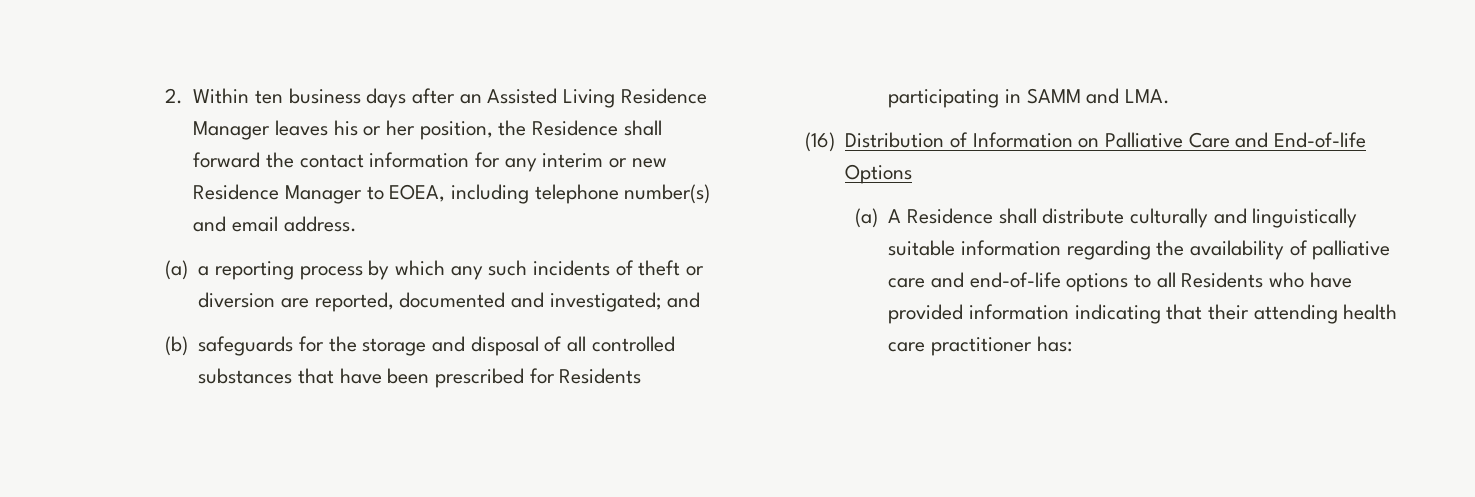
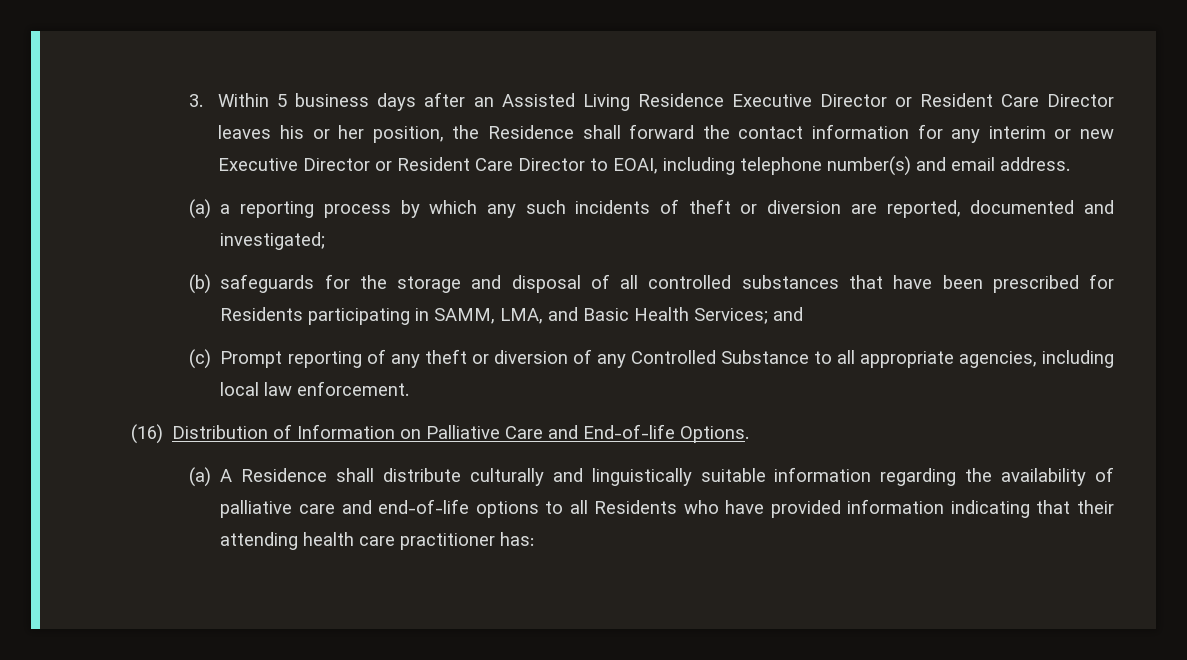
[164,88,284,104] 2. Within ten -> [189,93,288,107] 3. Within 5
[193,121,271,140] Manager -> [731,93,1114,107] Executive Director or Resident Care Director
[193,184,446,204] Residence Manager to EOEA, -> [218,157,659,174] Executive Director or Resident Care Director to EOAI,
[667,292,701,308] and -> (326, 241) none
[1026,88,1171,104] SAMM and LMA. -> [434,307,804,324] [189,349,1114,369] [220,381,410,396] SAMM, LMA, and Basic Health Services; and // (c) Prompt reporting of any theft or diversion of any Controlled Substance to all appropriate agencies, including local law enforcement.
[845,164,913,184] Options -> [680,426,750,443] Options.

